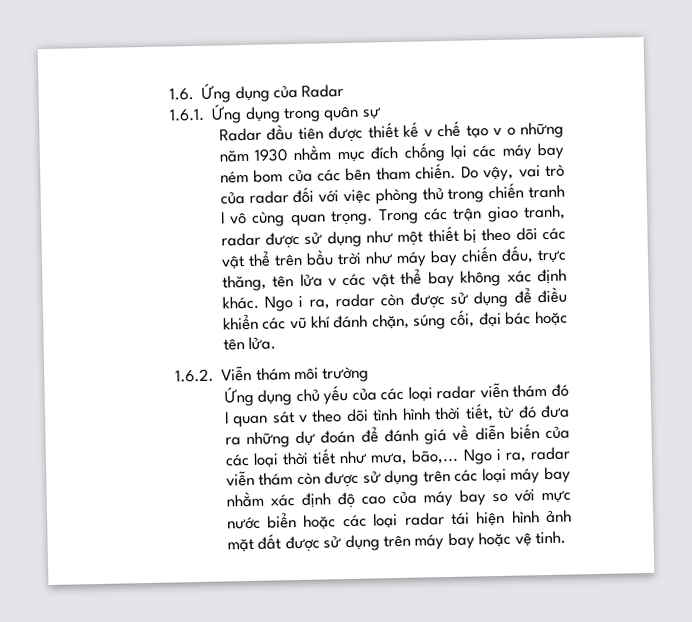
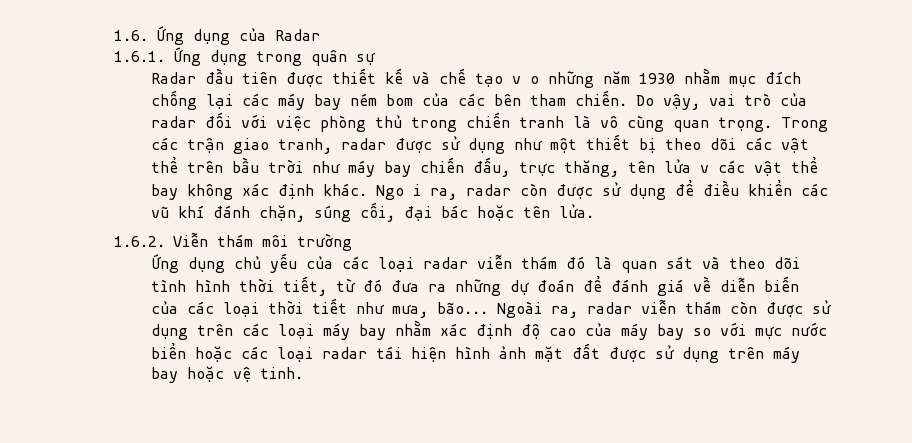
[423,129,433,137] v -> [411,71,430,84] và
[219,211,225,224] l -> [572,115,591,128] là
[223,411,229,424] l -> [593,256,612,269] là
[299,414,309,422] v -> [701,256,720,269] và
[411,448,502,465] bão,... Ngo i -> [436,301,542,318] bão... Ngoài

